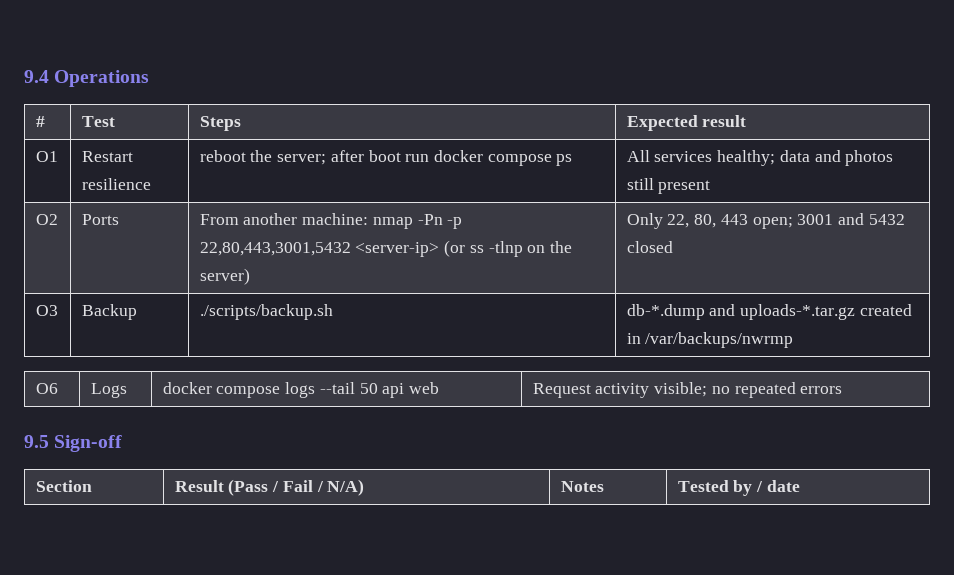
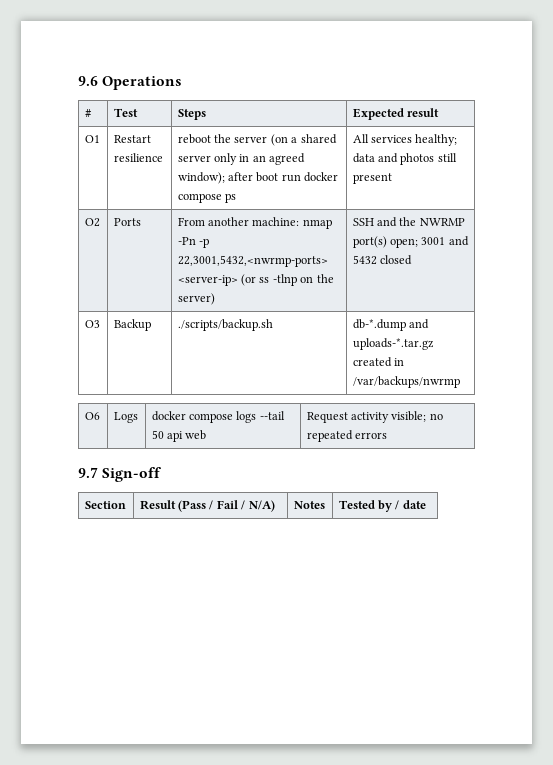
[24,70,49,83] 9.4 -> [78,76,98,86] 9.6
[277,154,327,165] server; -> [234,134,337,146] [177,153,306,165] [177,172,225,184] server (on a shared server only in an agreed window);
[199,242,351,256] 22,80,443,3001,5432 -> [177,255,328,267] 22,3001,5432,<nwrmp-ports>
[626,213,748,229] Only 22, 80, 443 -> [352,217,465,227] [352,236,387,248] SSH and the NWRMP port(s)
[24,435,49,448] 9.5 -> [78,467,98,478] 9.7

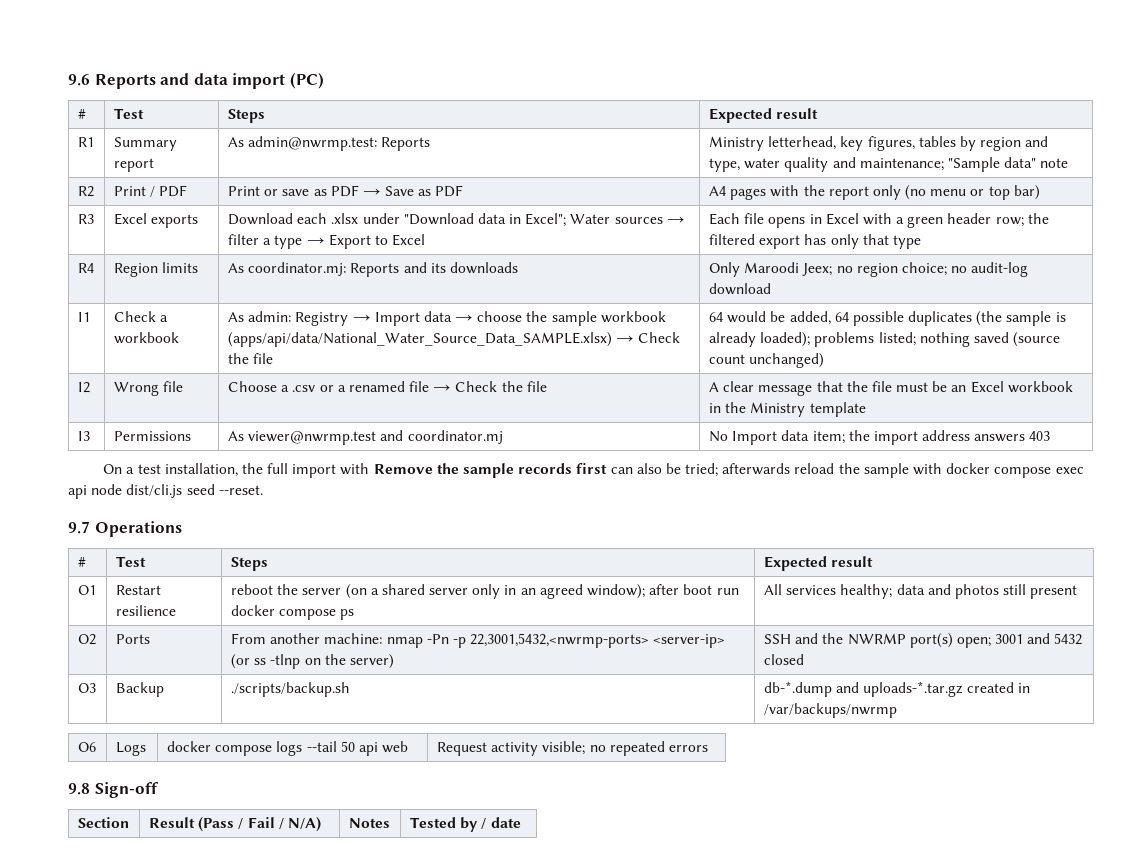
(98, 81) none -> [94,72,324,89] [77,109,86,119] [113,108,144,119] [227,109,265,123] [708,108,819,123] [77,137,94,147] [113,137,177,151] [113,158,154,172] [227,136,431,151] [708,136,1049,151] [708,157,1069,172] [77,186,94,197] [113,185,188,197] [227,185,464,197] [708,185,1040,200] [77,214,94,224] [113,213,199,228] [227,213,685,227] [227,234,426,249] [708,213,1049,228] [708,234,921,249] [77,263,94,273] [113,262,199,277] [227,262,518,277] [708,262,1029,277] [708,283,771,295] [77,312,90,322] [113,311,169,322] [113,332,179,344] [227,311,666,326] [227,332,681,347] [227,353,274,364] [708,311,1066,326] [708,332,1061,347] [708,353,825,368] [77,382,90,393] [113,381,184,396] [227,381,547,392] [708,381,1073,396] [708,402,866,417] [77,431,90,441] [113,431,191,441] [227,430,503,445] [708,430,1051,445] [103,463,1084,478] [68,484,263,499] [68,521,90,534] Reports and data import (PC) // # | Test | Steps | Expected result // R1 | Summary report | As admin@nwrmp.test: Reports | Ministry letterhead, key figures, tables by region and type, water quality and maintenance; "Sample data" note // R2 | Print / PDF | Print or save as PDF → Save as PDF | A4 pages with the report only (no menu or top bar) // R3 | Excel exports | Download each .xlsx under "Download data in Excel"; Water sources → filter a type → Export to Excel | Each file opens in Excel with a green header row; the filtered export has only that type // R4 | Region limits | As coordinator.mj: Reports and its downloads | Only Maroodi Jeex; no region choice; no audit-log download // I1 | Check a workbook | As admin: Registry → Import data → choose the sample workbook (apps/api/data/National_Water_Source_Data_SAMPLE.xlsx) → Check the file | 64 would be added, 64 possible duplicates (the sample is already loaded); problems listed; nothing saved (source count unchanged) // I2 | Wrong file | Choose a .csv or a renamed file → Check the file | A clear message that the file must be an Excel workbook in the Ministry template // I3 | Permissions | As viewer@nwrmp.test and coordinator.mj | No Import data item; the import address answers 403 // On a test installation, the full import with Remove the sample records first can also be tried; afterwards reload the sample with docker compose exec api node dist/cli.js seed --reset. // 9.7
[78,467,98,478] 9.7 -> [68,783,90,795] 9.8

